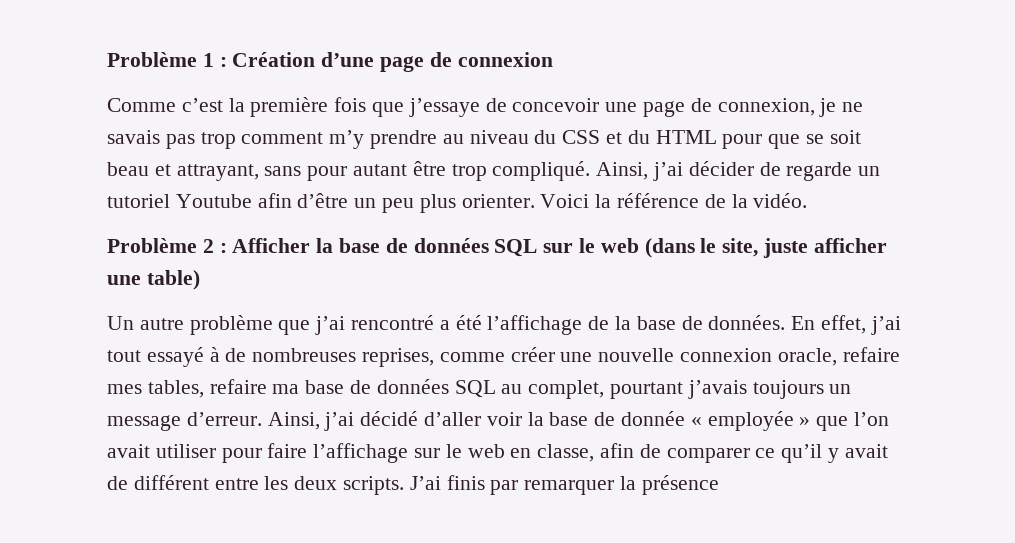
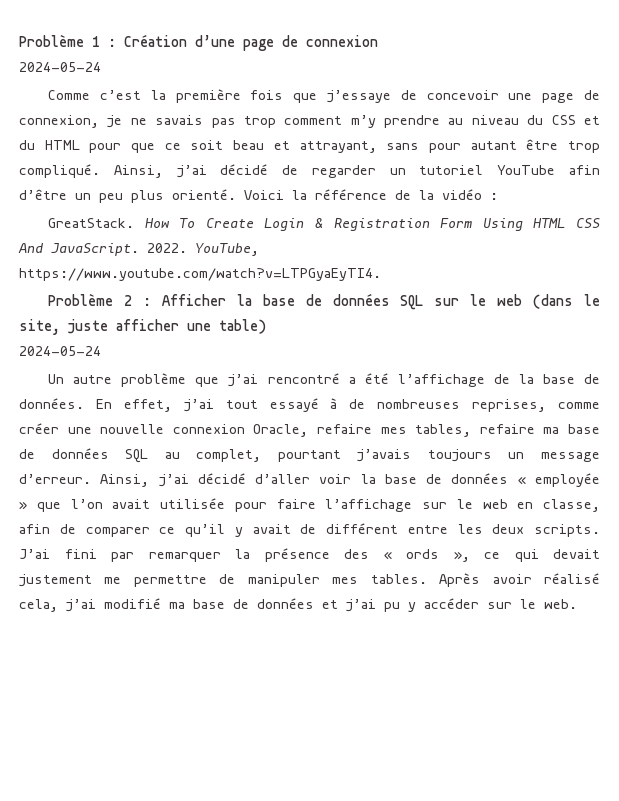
(553, 59) none -> [19,62,101,72] // 2024-05-24
[806,134,825,144] se -> [164,143,181,150] ce
[688,161,853,181] décider de regarde -> [220,164,376,178] décidé de regarder
[175,194,252,208] Youtube -> [497,165,556,175] YouTube
[461,194,535,208] orienter. -> [172,189,236,200] orienté.
[753,193,808,208] vidéo. -> [442,189,498,200] [48,218,600,231] [18,243,259,256] [19,268,381,281] vidéo : // GreatStack. How To Create Login & Registration Form Using HTML CSS And JavaScript. 2022. YouTube, https://www.youtube.com/watch?v=LTPGyaEyTI4.
(200, 280) none -> [19,346,101,356] // 2024-05-24
[777,348,837,366] oracle, -> [253,424,309,437] Oracle,
[621,411,686,426] donnée -> [451,473,509,484] données
[155,444,216,458] utiliser -> [160,498,225,509] utilisée
[446,475,485,490] finis -> [64,549,97,559] fini
(719, 485) none -> [344,549,600,562] [19,573,601,587] [19,598,577,612] des « ords », ce qui devait justement me permettre de manipuler mes tables. Après avoir réalisé cela, j’ai modifié ma base de données et j’ai pu y accéder sur le web.

